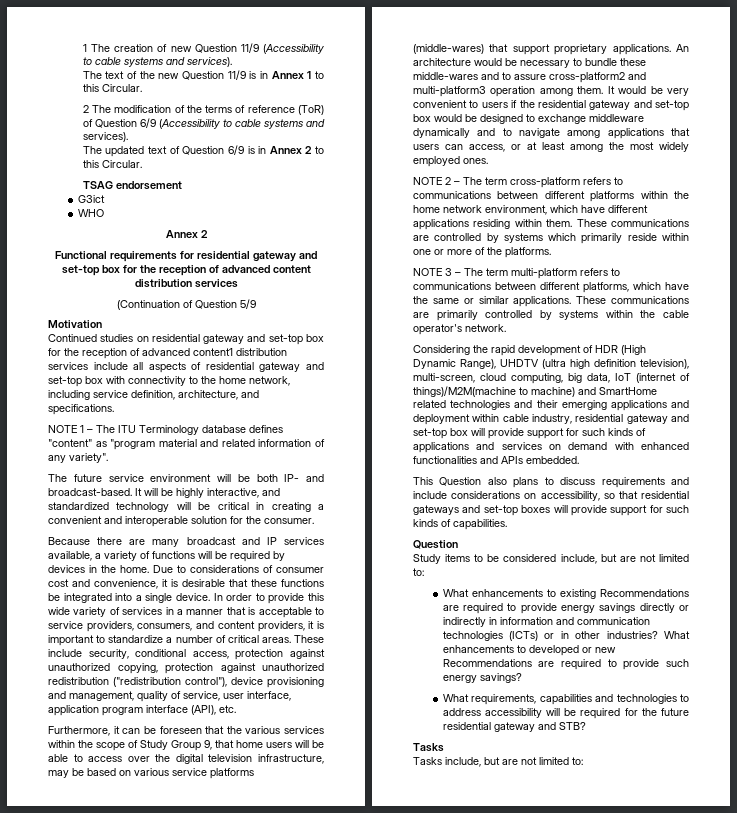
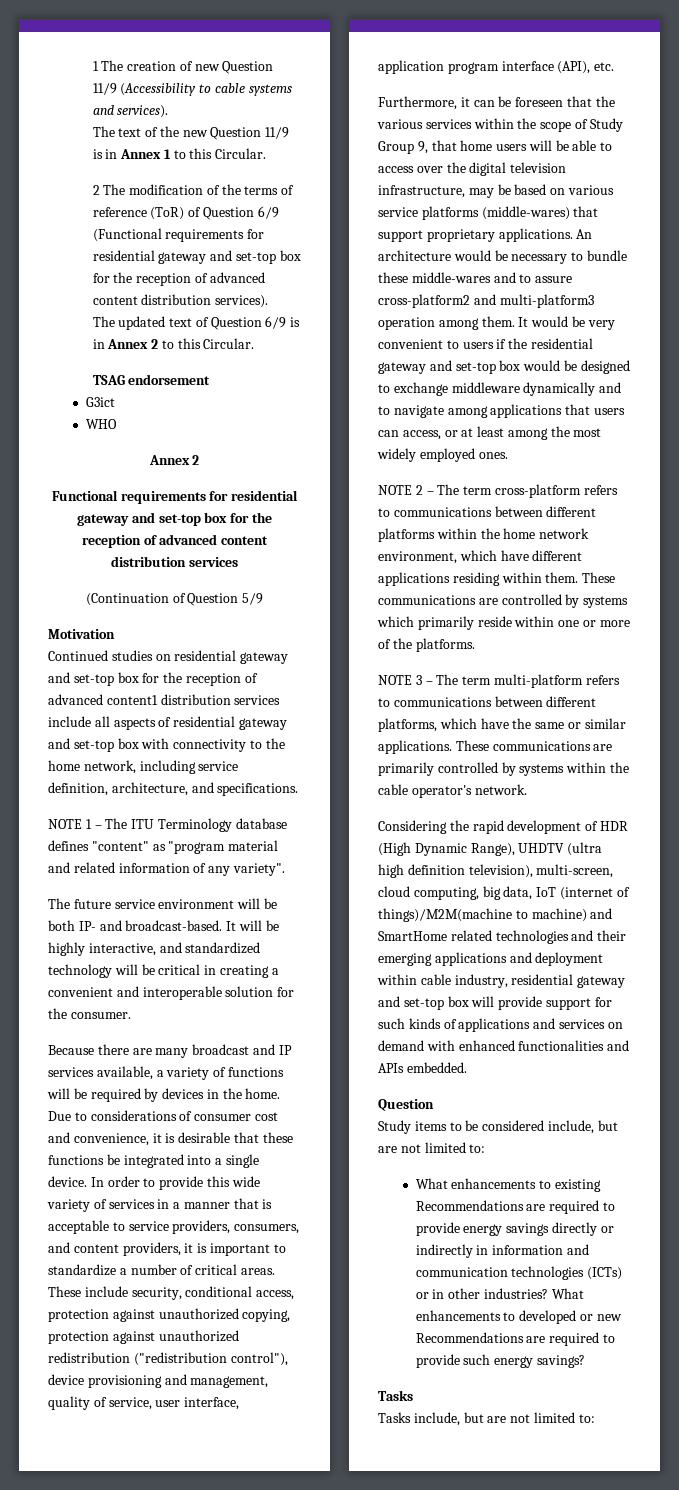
[158,119,325,129] (Accessibility to cable systems and -> [92,228,265,242] [92,250,301,264] [92,272,265,286] [92,294,212,305] (Functional requirements for residential gateway and set-top box for the reception of advanced content distribution
[413,477,689,488] [413,491,689,501] [413,505,689,516] [413,519,507,530] // This Question also plans to discuss requirements and include considerations on accessibility, so that residential gateways and set-top boxes will provide support for such kinds of capabilities. -> (467, 1067) none
[442,694,689,705] [442,708,689,719] [442,722,586,732] // What requirements, capabilities and technologies to address accessibility will be required for the future residential gateway and STB? -> (585, 1361) none

